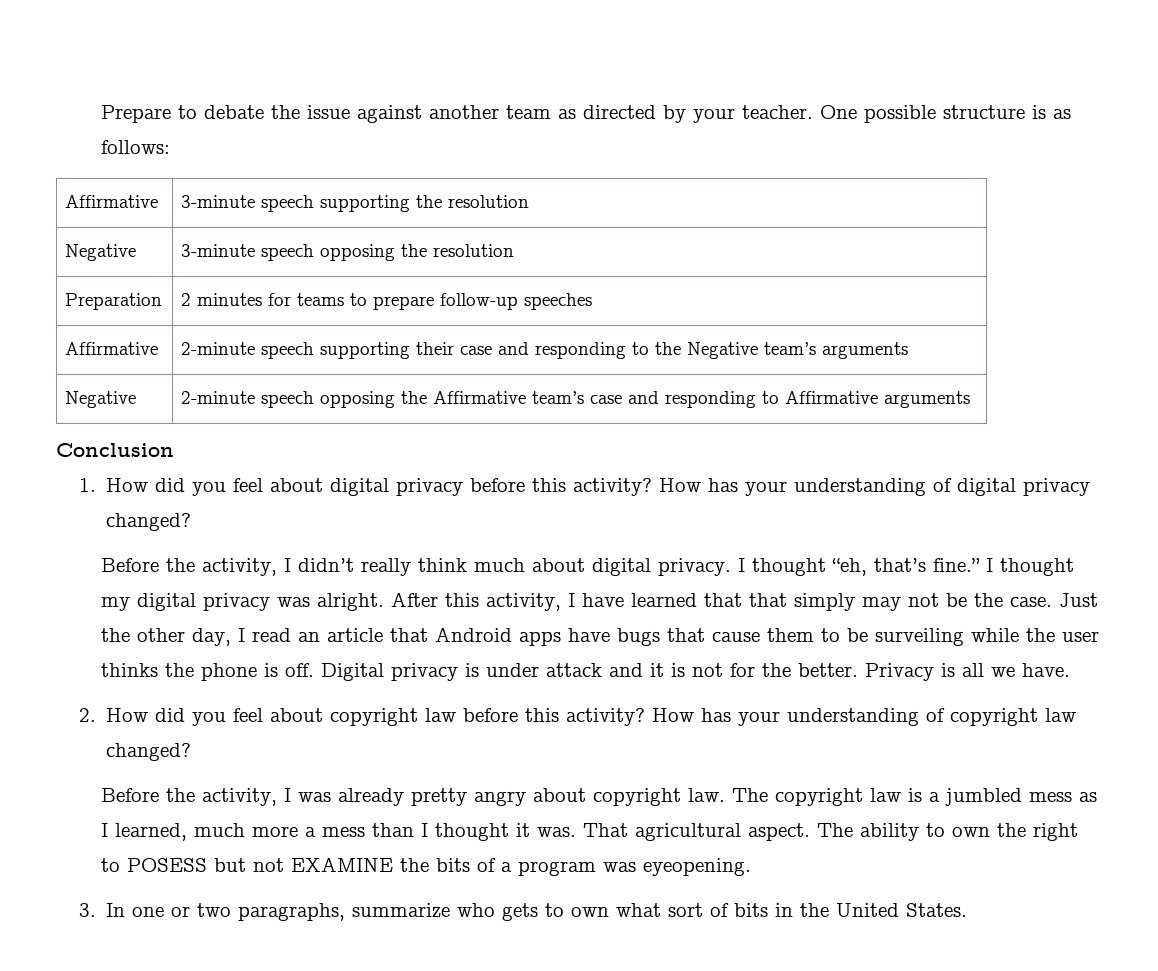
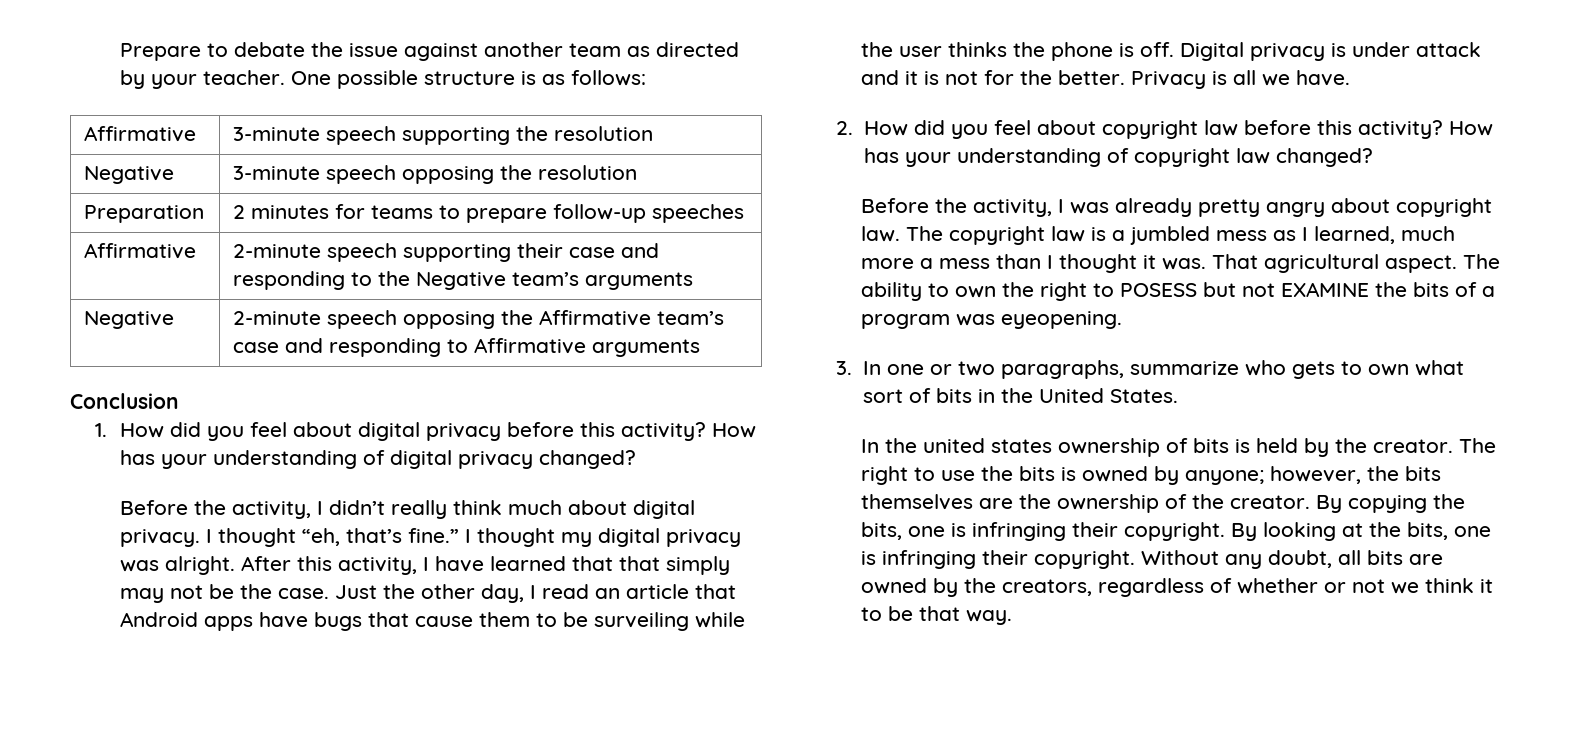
(967, 910) none -> [861,438,1497,457] [861,466,1442,485] [861,494,1466,513] [861,522,1492,541] [861,550,1444,569] [861,578,1494,597] [861,606,1013,625] // In the united states ownership of bits is held by the creator. The right to use the bits is owned by anyone; however, the bits themselves are the ownership of the creator. By copying the bits, one is infringing their copyright. By looking at the bits, one is infringing their copyright. Without any doubt, all bits are owned by the creators, regardless of whether or not we think it to be that way.

